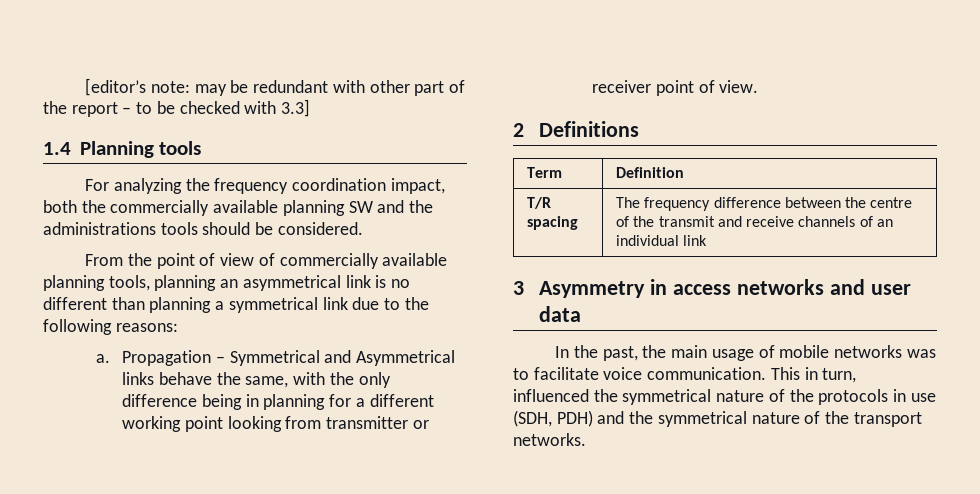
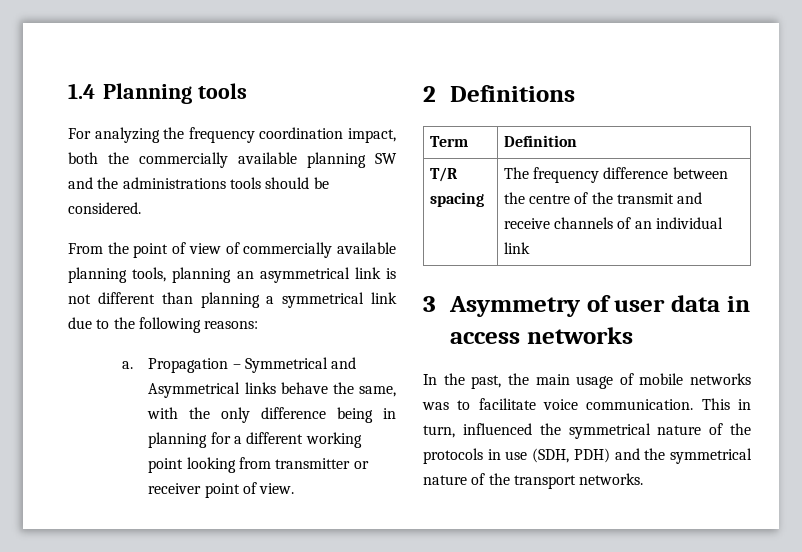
[85,78,466,96] [43,99,311,117] [editor’s note: may be redundant with other part of the report – to be checked with 3.3] // -> (68, 91) none
[391,279,411,288] no -> [68,294,91,304] not
(646, 289) none -> [586,295,721,312] of user data
[830,279,912,295] [539,306,582,322] and user data -> (633, 335) none

